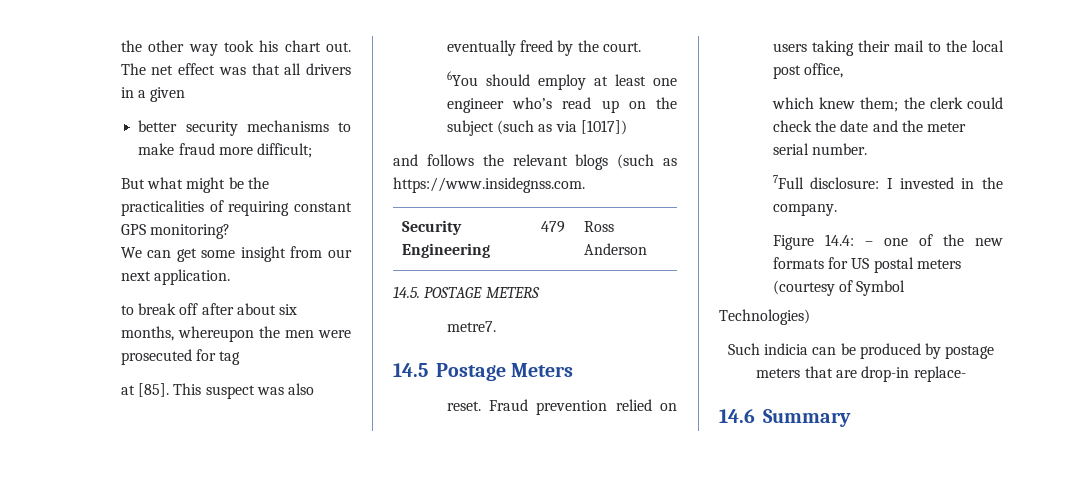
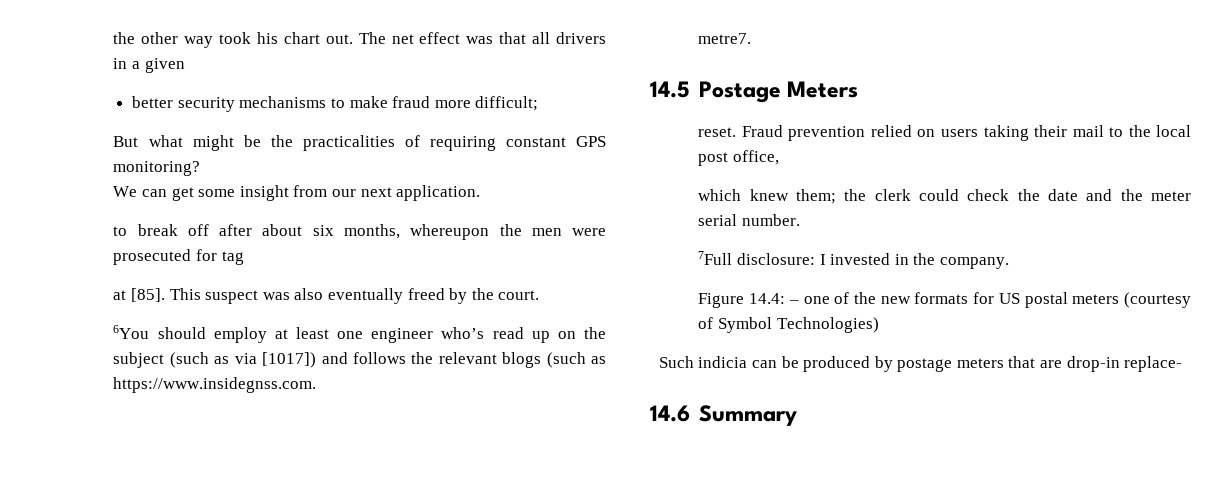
(628, 127) // -> (317, 360) none
[402,220,463,235] [402,243,491,258] [541,221,566,233] [584,221,615,232] [584,243,648,255] [393,286,540,298] // Security Engineering | 479 | Ross Anderson // 14.5. POSTAGE METERS -> (317, 385) none
(906, 288) // -> (773, 325) none

